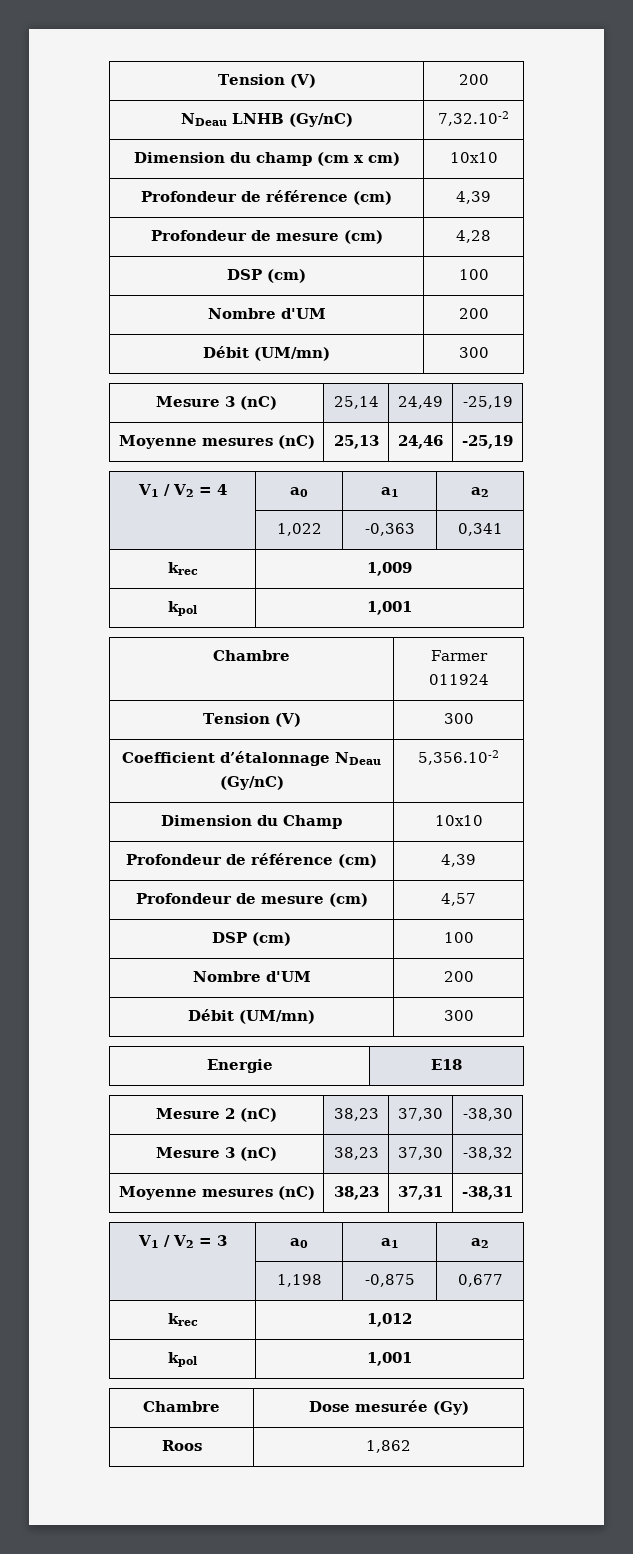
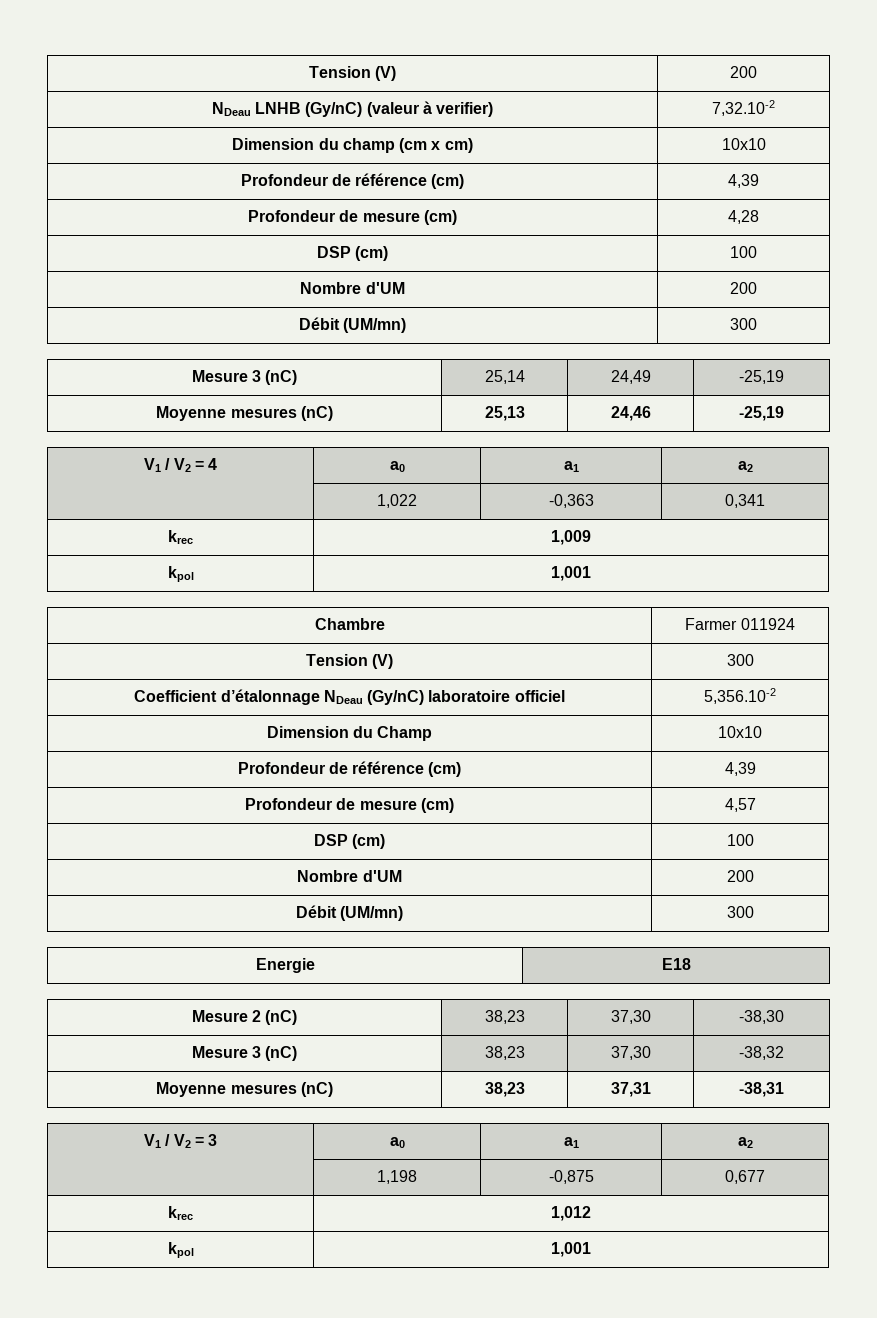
(353, 120) none -> [366,101,494,117] (valeur à verifier)
(284, 783) none -> [428,690,565,702] laboratoire officiel
[143,1401,220,1412] [308,1400,469,1415] [161,1440,202,1451] [366,1440,411,1453] // Chambre | Dose mesurée (Gy) // Roos | 1,862 -> (591, 1249) none

